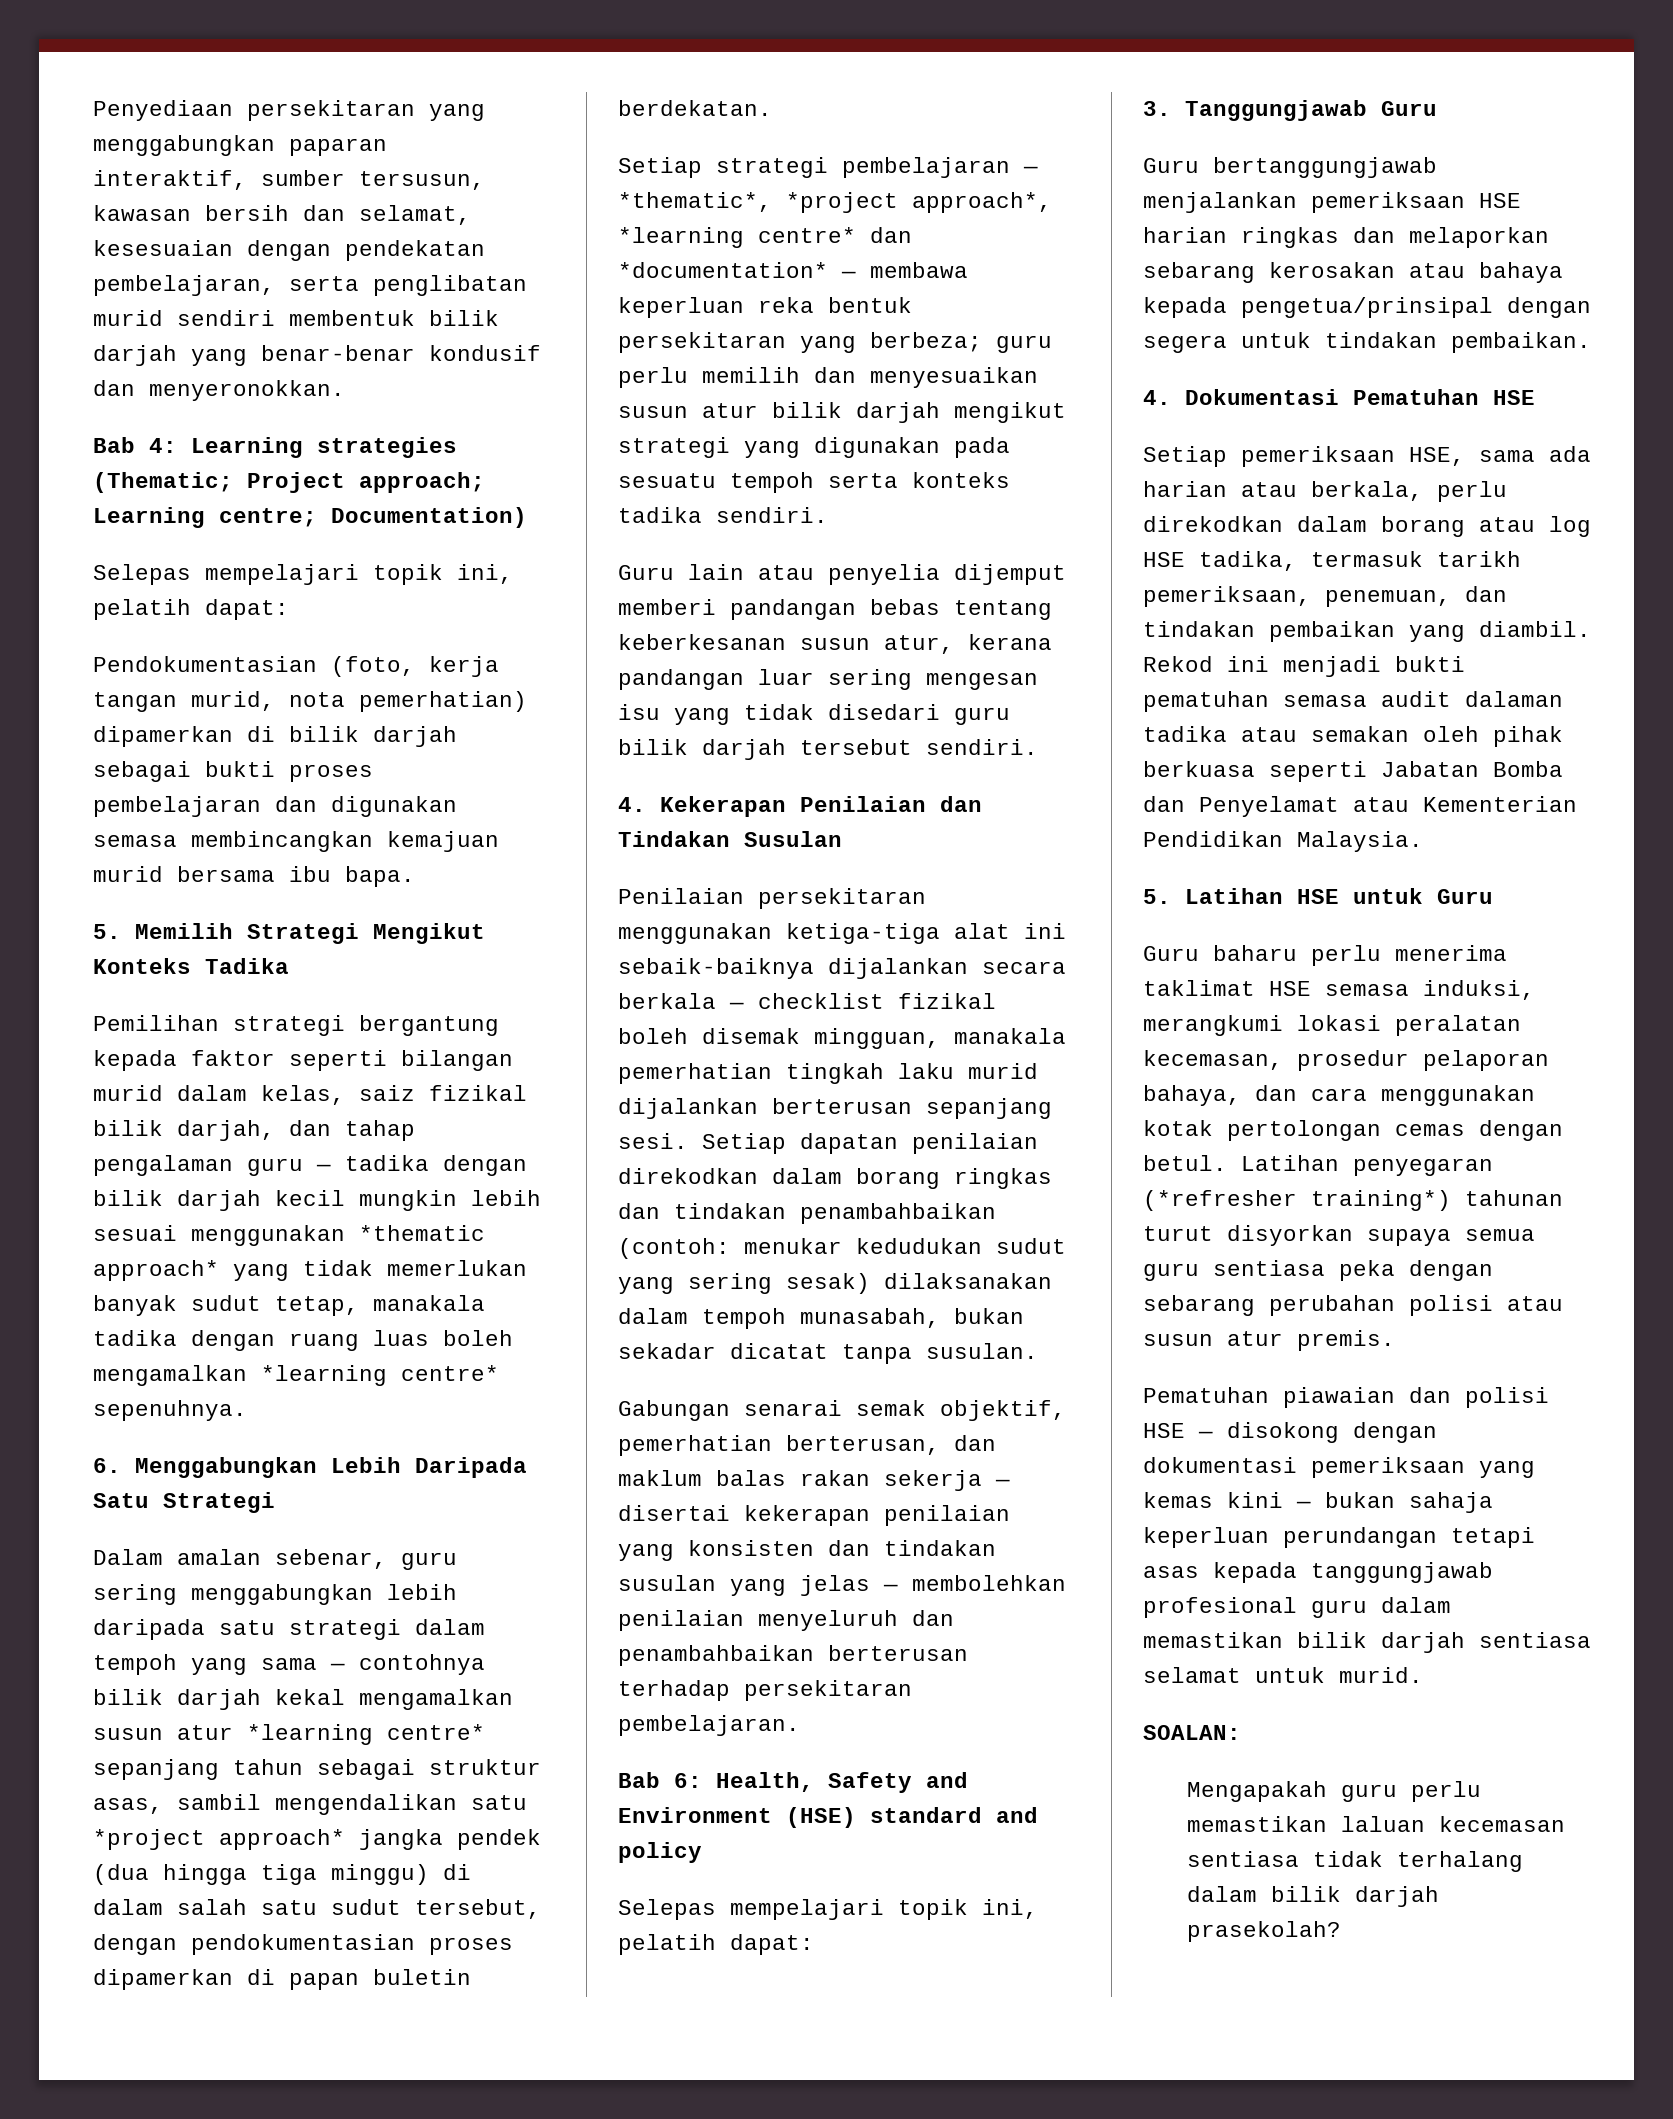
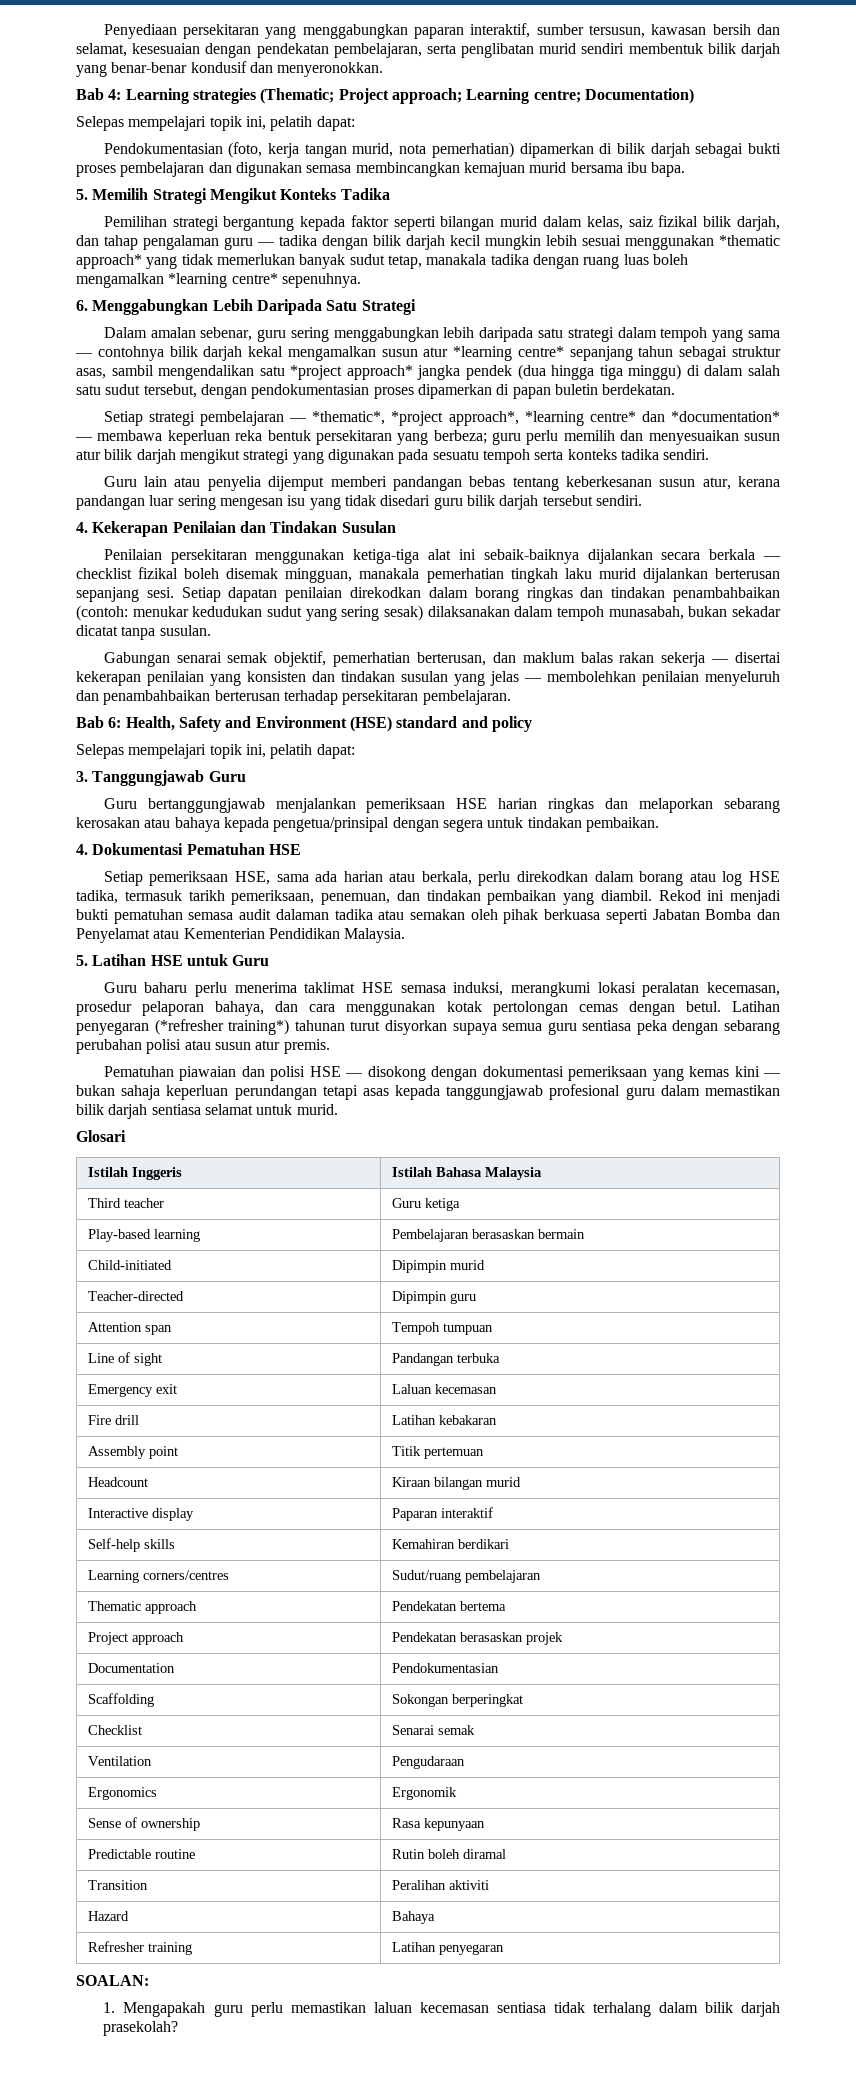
(1423, 1675) none -> [76,1130,126,1142] [88,1167,183,1180] [392,1167,543,1180] [88,1198,165,1208] [392,1198,461,1211] [88,1229,201,1242] [392,1229,586,1242] [88,1260,173,1270] [392,1260,486,1273] [88,1291,185,1301] [392,1291,477,1304] [88,1322,173,1335] [392,1322,494,1335] [88,1352,163,1366] [392,1353,501,1366] [88,1384,178,1397] [392,1384,498,1394] [88,1415,140,1425] [392,1415,498,1425] [88,1446,179,1459] [392,1446,485,1459] [88,1477,149,1487] [392,1477,522,1490] [88,1508,195,1521] [392,1507,494,1521] [88,1538,176,1552] [392,1539,510,1549] [88,1570,230,1583] [392,1570,542,1583] [88,1601,198,1614] [392,1601,507,1611] [88,1632,185,1645] [392,1632,564,1645] [88,1663,176,1673] [392,1663,500,1673] [88,1693,155,1707] [392,1694,524,1707] [88,1725,143,1735] [392,1725,476,1735] [88,1756,153,1766] [392,1756,466,1769] [88,1787,158,1800] [392,1787,458,1800] [88,1817,201,1831] [392,1818,486,1831] [88,1849,196,1859] [392,1849,507,1859] [88,1880,149,1890] [392,1880,490,1890] [88,1911,130,1921] [392,1911,436,1924] [88,1941,193,1955] [392,1942,505,1955] // Glosari // Istilah Inggeris | Istilah Bahasa Malaysia // Third teacher | Guru ketiga // Play-based learning | Pembelajaran berasaskan bermain // Child-initiated | Dipimpin murid // Teacher-directed | Dipimpin guru // Attention span | Tempoh tumpuan // Line of sight | Pandangan terbuka // Emergency exit | Laluan kecemasan // Fire drill | Latihan kebakaran // Assembly point | Titik pertemuan // Headcount | Kiraan bilangan murid // Interactive display | Paparan interaktif // Self-help skills | Kemahiran berdikari // Learning corners/centres | Sudut/ruang pembelajaran // Thematic approach | Pendekatan bertema // Project approach | Pendekatan berasaskan projek // Documentation | Pendokumentasian // Scaffolding | Sokongan berperingkat // Checklist | Senarai semak // Ventilation | Pengudaraan // Ergonomics | Ergonomik // Sense of ownership | Rasa kepunyaan // Predictable routine | Rutin boleh diramal // Transition | Peralihan aktiviti // Hazard | Bahaya // Refresher training | Latihan penyegaran
(1241, 1732) none -> [103,2002,116,2013] 1.

